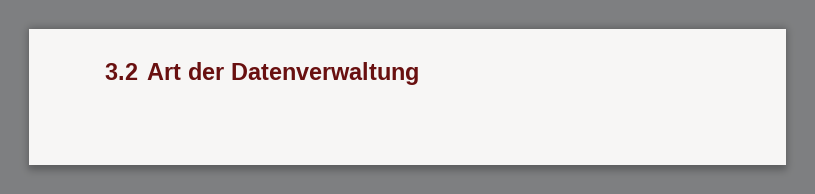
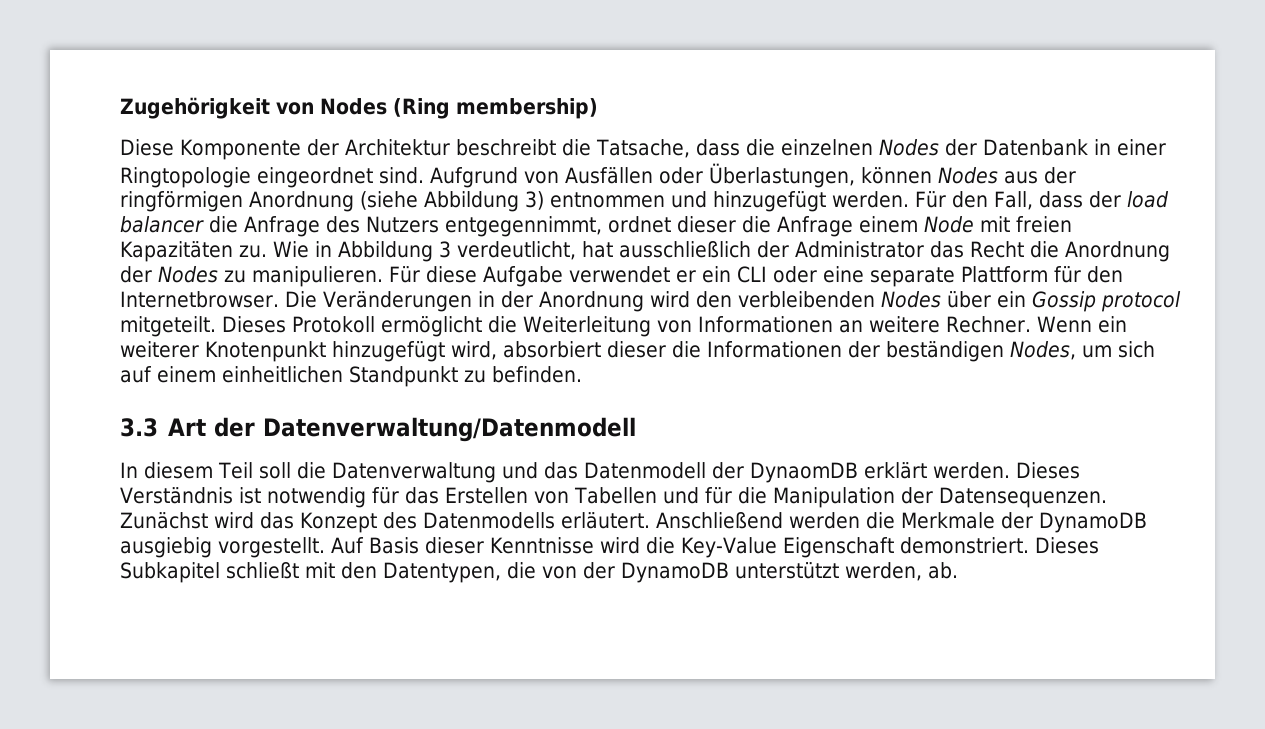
[105,62,419,85] 3.2 Art der Datenverwaltung -> [120,97,598,119] [120,139,1166,160] [120,163,1076,188] [120,191,1169,212] [120,216,1072,237] [120,241,1170,262] [120,266,1123,287] [120,291,1181,312] [120,316,1127,337] [120,341,1155,362] [120,366,582,387] [120,417,637,442] [120,462,1080,483] [120,487,1107,508] [120,512,1147,533] [120,537,1099,558] [120,562,958,583] Zugehörigkeit von Nodes (Ring membership) // Diese Komponente der Architektur beschreibt die Tatsache, dass die einzelnen Nodes der Datenbank in einer Ringtopologie eingeordnet sind. Aufgrund von Ausfällen oder Überlastungen, können Nodes aus der ringförmigen Anordnung (siehe Abbildung 3) entnommen und hinzugefügt werden. Für den Fall, dass der load balancer die Anfrage des Nutzers entgegennimmt, ordnet dieser die Anfrage einem Node mit freien Kapazitäten zu. Wie in Abbildung 3 verdeutlicht, hat ausschließlich der Administrator das Recht die Anordnung der Nodes zu manipulieren. Für diese Aufgabe verwendet er ein CLI oder eine separate Plattform für den Internetbrowser. Die Veränderungen in der Anordnung wird den verbleibenden Nodes über ein Gossip protocol mitgeteilt. Dieses Protokoll ermöglicht die Weiterleitung von Informationen an weitere Rechner. Wenn ein weiterer Knotenpunkt hinzugefügt wird, absorbiert dieser die Informationen der beständigen Nodes, um sich auf einem einheitlichen Standpunkt zu befinden. // 3.3 Art der Datenverwaltung/Datenmodell // In diesem Teil soll die Datenverwaltung und das Datenmodell der DynaomDB erklärt werden. Dieses Verständnis ist notwendig für das Erstellen von Tabellen und für die Manipulation der Datensequenzen. Zunächst wird das Konzept des Datenmodells erläutert. Anschließend werden die Merkmale der DynamoDB ausgiebig vorgestellt. Auf Basis dieser Kenntnisse wird die Key-Value Eigenschaft demonstriert. Dieses Subkapitel schließt mit den Datentypen, die von der DynamoDB unterstützt werden, ab.

